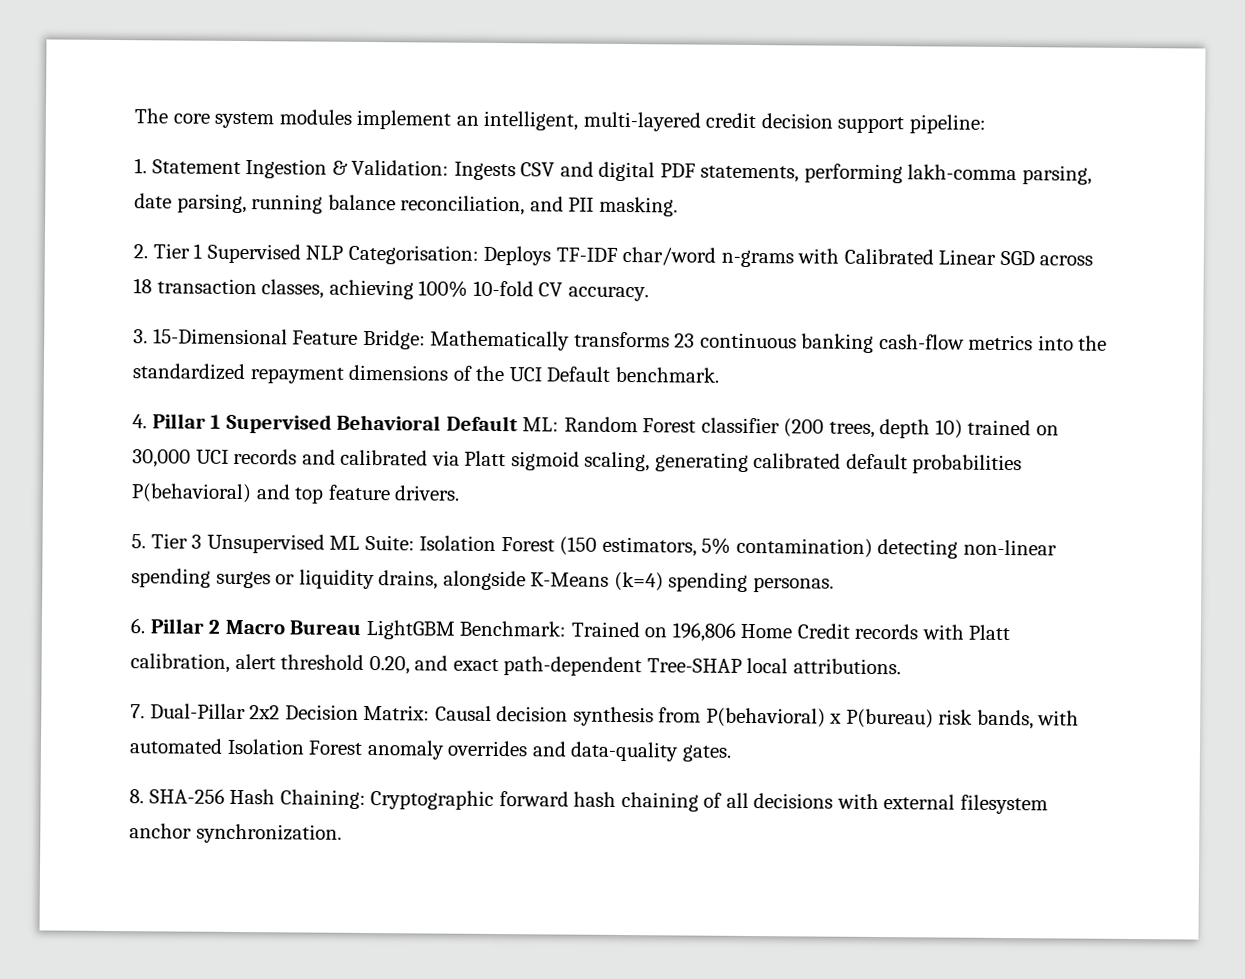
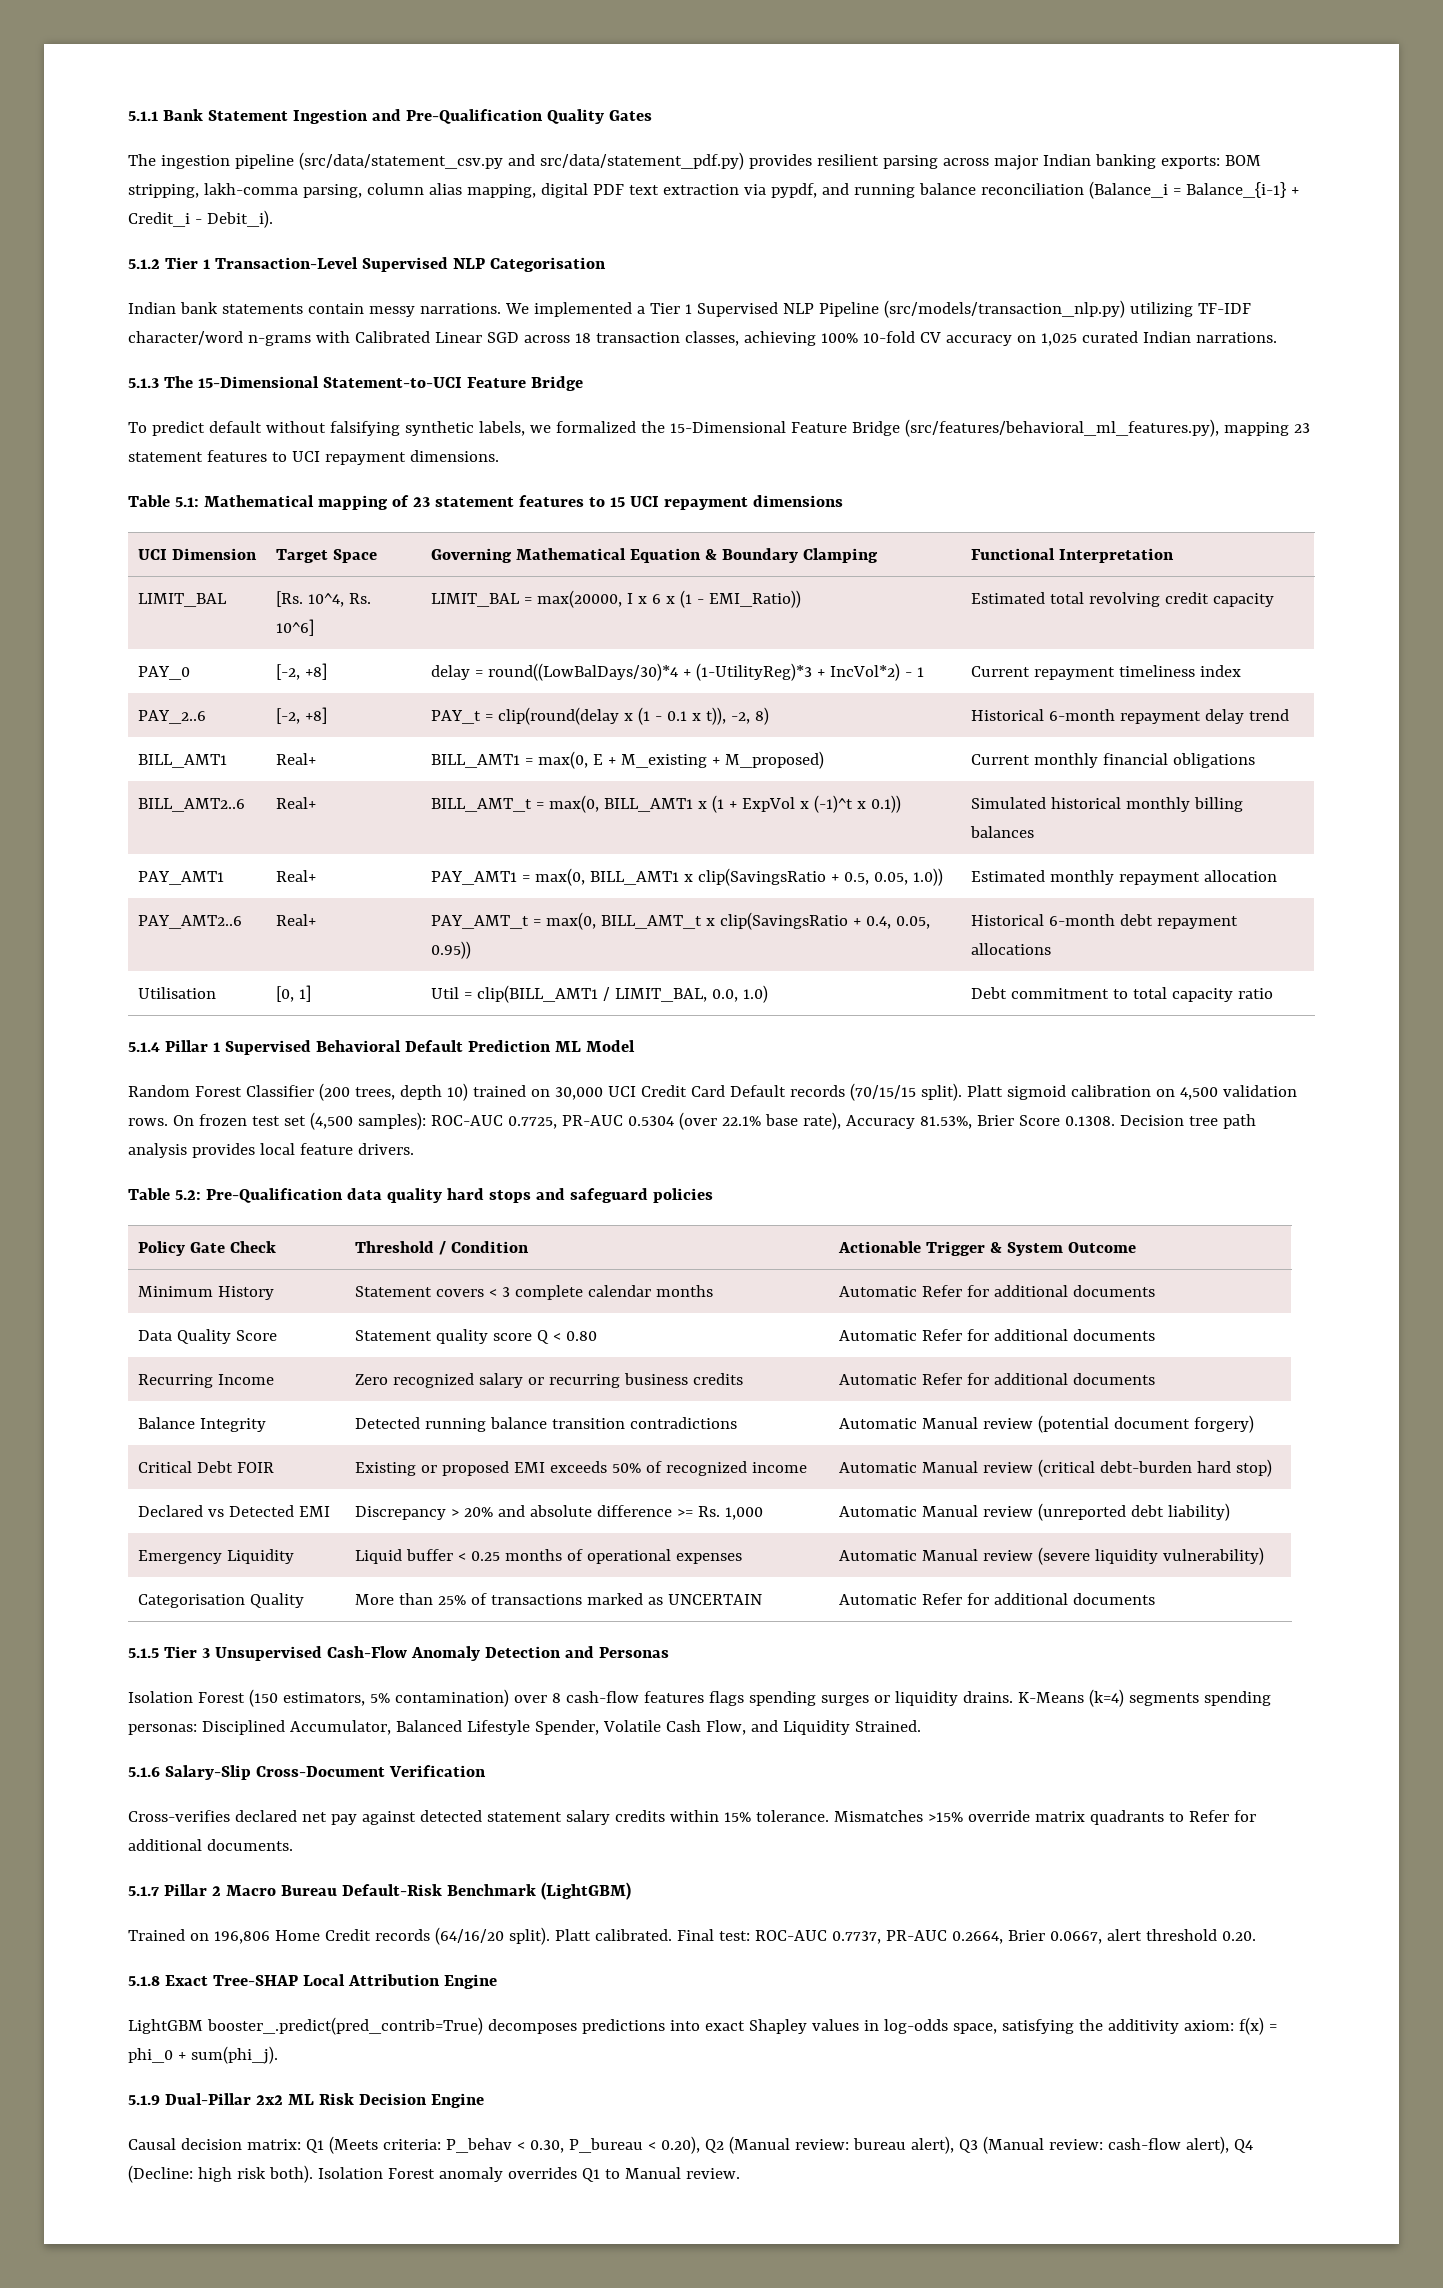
[134,108,986,134] [134,158,1092,185] [134,193,678,217] [133,243,717,266] The core system modules implement an intelligent, multi-layered credit decision support pipeline: // 1. Statement Ingestion & Validation: Ingests CSV and digital PDF statements, performing lakh-comma parsing, date parsing, running balance reconciliation, and PII masking. // 2. Tier 1 Supervised NLP Categorisation: Deploys TF-IDF char/word -> [128,109,652,124] [128,152,1261,170] [128,181,1299,199] [128,210,273,228] [128,257,606,272] [128,300,1251,318] [128,331,243,345] 5.1.1 Bank Statement Ingestion and Pre-Qualification Quality Gates // The ingestion pipeline (src/data/statement_csv.py and src/data/statement_pdf.py) provides resilient parsing across major Indian banking exports: BOM stripping, lakh-comma parsing, column alias mapping, digital PDF text extraction via pypdf, and running balance reconciliation (Balance_i = Balance_{i-1} + Credit_i - Debit_i). // 5.1.2 Tier 1 Transaction-Level Supervised NLP Categorisation // Indian bank statements contain messy narrations. We implemented a Tier 1 Supervised NLP Pipeline (src/models/transaction_nlp.py) utilizing TF-IDF character/word
[567,286,649,302] [133,328,1108,353] [132,363,719,384] [132,414,147,429] accuracy. // 3. 15-Dimensional Feature Bridge: Mathematically transforms 23 continuous banking cash-flow metrics into the standardized repayment dimensions of the UCI Default benchmark. // 4. -> [945,331,1277,346] [128,376,583,391] [128,419,1310,437] [128,450,499,465] [128,495,843,510] [137,548,257,560] [275,549,377,563] [430,548,878,563] [970,548,1174,563] [137,593,227,607] [275,591,371,607] [275,619,314,636] [430,590,801,608] [970,592,1274,607] [137,666,190,680] [275,663,327,680] [430,663,924,681] [970,665,1241,680] [137,710,206,724] [275,707,327,724] [430,707,769,725] [970,709,1289,724] [137,754,227,768] [275,753,316,765] [430,751,824,769] [970,753,1255,768] [137,798,245,812] [275,797,316,809] [430,795,901,813] [970,797,1243,812] [969,826,1034,838] [137,871,224,885] [275,870,316,882] [430,868,943,886] [970,870,1277,885] [137,915,242,929] [275,914,316,926] [430,912,930,930] [430,941,471,959] [970,914,1238,929] [970,943,1051,955] [137,987,216,999] [275,985,311,1002] [430,985,768,1003] [970,987,1273,1002] [128,1042,160,1052] accuracy on 1,025 curated Indian narrations. // 5.1.3 The 15-Dimensional Statement-to-UCI Feature Bridge // To predict default without falsifying synthetic labels, we formalized the 15-Dimensional Feature Bridge (src/features/behavioral_ml_features.py), mapping 23 statement features to UCI repayment dimensions. // Table 5.1: Mathematical mapping of 23 statement features to 15 UCI repayment dimensions // UCI Dimension | Target Space | Governing Mathematical Equation & Boundary Clamping | Functional Interpretation // LIMIT_BAL | [Rs. 10^4, Rs. 10^6] | LIMIT_BAL = max(20000, I x 6 x (1 - EMI_Ratio)) | Estimated total revolving credit capacity // PAY_0 | [-2, +8] | delay = round((LowBalDays/30)*4 + (1-UtilityReg)*3 + IncVol*2) - 1 | Current repayment timeliness index // PAY_2..6 | [-2, +8] | PAY_t = clip(round(delay x (1 - 0.1 x t)), -2, 8) | Historical 6-month repayment delay trend // BILL_AMT1 | Real+ | BILL_AMT1 = max(0, E + M_existing + M_proposed) | Current monthly financial obligations // BILL_AMT2..6 | Real+ | BILL_AMT_t = max(0, BILL_AMT1 x (1 + ExpVol x (-1)^t x 0.1)) | Simulated historical monthly billing balances // PAY_AMT1 | Real+ | PAY_AMT1 = max(0, BILL_AMT1 x clip(SavingsRatio + 0.5, 0.05, 1.0)) | Estimated monthly repayment allocation // PAY_AMT2..6 | Real+ | PAY_AMT_t = max(0, BILL_AMT_t x clip(SavingsRatio + 0.4, 0.05, 0.95)) | Historical 6-month debt repayment allocations // Utilisation | [0, 1] | Util = clip(BILL_AMT1 / LIMIT_BAL, 0.0, 1.0) | Debt commitment to total capacity ratio // 5.1.4
[522,417,560,432] ML: -> [467,1040,635,1052] Prediction ML Model //
[700,417,780,434] classifier -> [245,1085,314,1097] Classifier
[233,448,1023,475] [131,483,461,504] [131,533,415,554] records and calibrated via Platt sigmoid scaling, generating calibrated default probabilities P(behavioral) and top feature drivers. // 5. Tier 3 Unsupervised ML Suite: -> [640,1083,1297,1101] [128,1112,1256,1130] [128,1143,414,1158] [128,1188,713,1203] [137,1241,276,1256] [354,1241,529,1255] [837,1241,1136,1256] [137,1286,274,1300] [354,1285,713,1300] [838,1285,1155,1297] [137,1329,277,1344] [354,1329,597,1344] [838,1329,1155,1341] [137,1374,274,1388] [354,1373,743,1388] [838,1373,1155,1385] [137,1417,266,1432] [354,1417,737,1432] [838,1415,1254,1433] [137,1461,274,1473] [354,1461,807,1476] [838,1459,1272,1477] [137,1505,330,1517] [354,1505,763,1520] [838,1503,1230,1521] [137,1549,294,1564] [354,1549,742,1564] [838,1547,1264,1565] [137,1593,304,1608] [354,1593,762,1605] [838,1593,1155,1605] [128,1646,669,1661] Credit Card Default records (70/15/15 split). Platt sigmoid calibration on 4,500 validation rows. On frozen test set (4,500 samples): ROC-AUC 0.7725, PR-AUC 0.5304 (over 22.1% base rate), Accuracy 81.53%, Brier Score 0.1308. Decision tree path analysis provides local feature drivers. // Table 5.2: Pre-Qualification data quality hard stops and safeguard policies // Policy Gate Check | Threshold / Condition | Actionable Trigger & System Outcome // Minimum History | Statement covers < 3 complete calendar months | Automatic Refer for additional documents // Data Quality Score | Statement quality score Q < 0.80 | Automatic Refer for additional documents // Recurring Income | Zero recognized salary or recurring business credits | Automatic Refer for additional documents // Balance Integrity | Detected running balance transition contradictions | Automatic Manual review (potential document forgery) // Critical Debt FOIR | Existing or proposed EMI exceeds 50% of recognized income | Automatic Manual review (critical debt-burden hard stop) // Declared vs Detected EMI | Discrepancy > 20% and absolute difference >= Rs. 1,000 | Automatic Manual review (unreported debt liability) // Emergency Liquidity | Liquid buffer < 0.25 months of operational expenses | Automatic Manual review (severe liquidity vulnerability) // Categorisation Quality | More than 25% of transactions marked as UNCERTAIN | Automatic Refer for additional documents // 5.1.5 Tier 3 Unsupervised Cash-Flow Anomaly Detection and Personas //
[877,539,1057,559] [131,568,834,593] [130,618,145,634] detecting non-linear spending surges or liquidity drains, alongside K-Means (k=4) spending personas. // 6. -> [513,1689,1271,1707] [128,1720,921,1735] [128,1765,486,1780] [128,1810,1256,1825] [128,1839,293,1851] [128,1886,159,1896] over 8 cash-flow features flags spending surges or liquidity drains. K-Means (k=4) segments spending personas: Disciplined Accumulator, Balanced Lifestyle Spender, Volatile Cash Flow, and Liquidity Strained. // 5.1.6 Salary-Slip Cross-Document Verification // Cross-verifies declared net pay against detected statement salary credits within 15% tolerance. Mismatches >15% override matrix quadrants to Refer for additional documents. // 5.1.7
[365,619,567,640] LightGBM Benchmark: -> [341,1882,631,1900] Default-Risk Benchmark (LightGBM) //
[921,624,1011,641] [130,653,901,677] [130,703,1080,730] [129,738,731,762] [129,788,1048,815] [129,823,342,844] with Platt calibration, alert threshold 0.20, and exact path-dependent Tree-SHAP local attributions. // 7. Dual-Pillar 2x2 Decision Matrix: Causal decision synthesis from P(behavioral) x P(bureau) risk bands, with automated Isolation Forest anomaly overrides and data-quality gates. // 8. SHA-256 Hash Chaining: Cryptographic forward hash chaining of all decisions with external filesystem anchor synchronization. -> [434,1927,1256,1945] [128,1974,497,1989] [128,2017,1277,2035] [128,2046,278,2064] [128,2093,484,2108] [128,2136,1253,2154] [128,2165,740,2183] (64/16/20 split). Platt calibrated. Final test: ROC-AUC 0.7737, PR-AUC 0.2664, Brier 0.0667, alert threshold 0.20. // 5.1.8 Exact Tree-SHAP Local Attribution Engine // LightGBM booster_.predict(pred_contrib=True) decomposes predictions into exact Shapley values in log-odds space, satisfying the additivity axiom: f(x) = phi_0 + sum(phi_j). // 5.1.9 Dual-Pillar 2x2 ML Risk Decision Engine // Causal decision matrix: Q1 (Meets criteria: P_behav < 0.30, P_bureau < 0.20), Q2 (Manual review: bureau alert), Q3 (Manual review: cash-flow alert), Q4 (Decline: high risk both). Isolation Forest anomaly overrides Q1 to Manual review.

